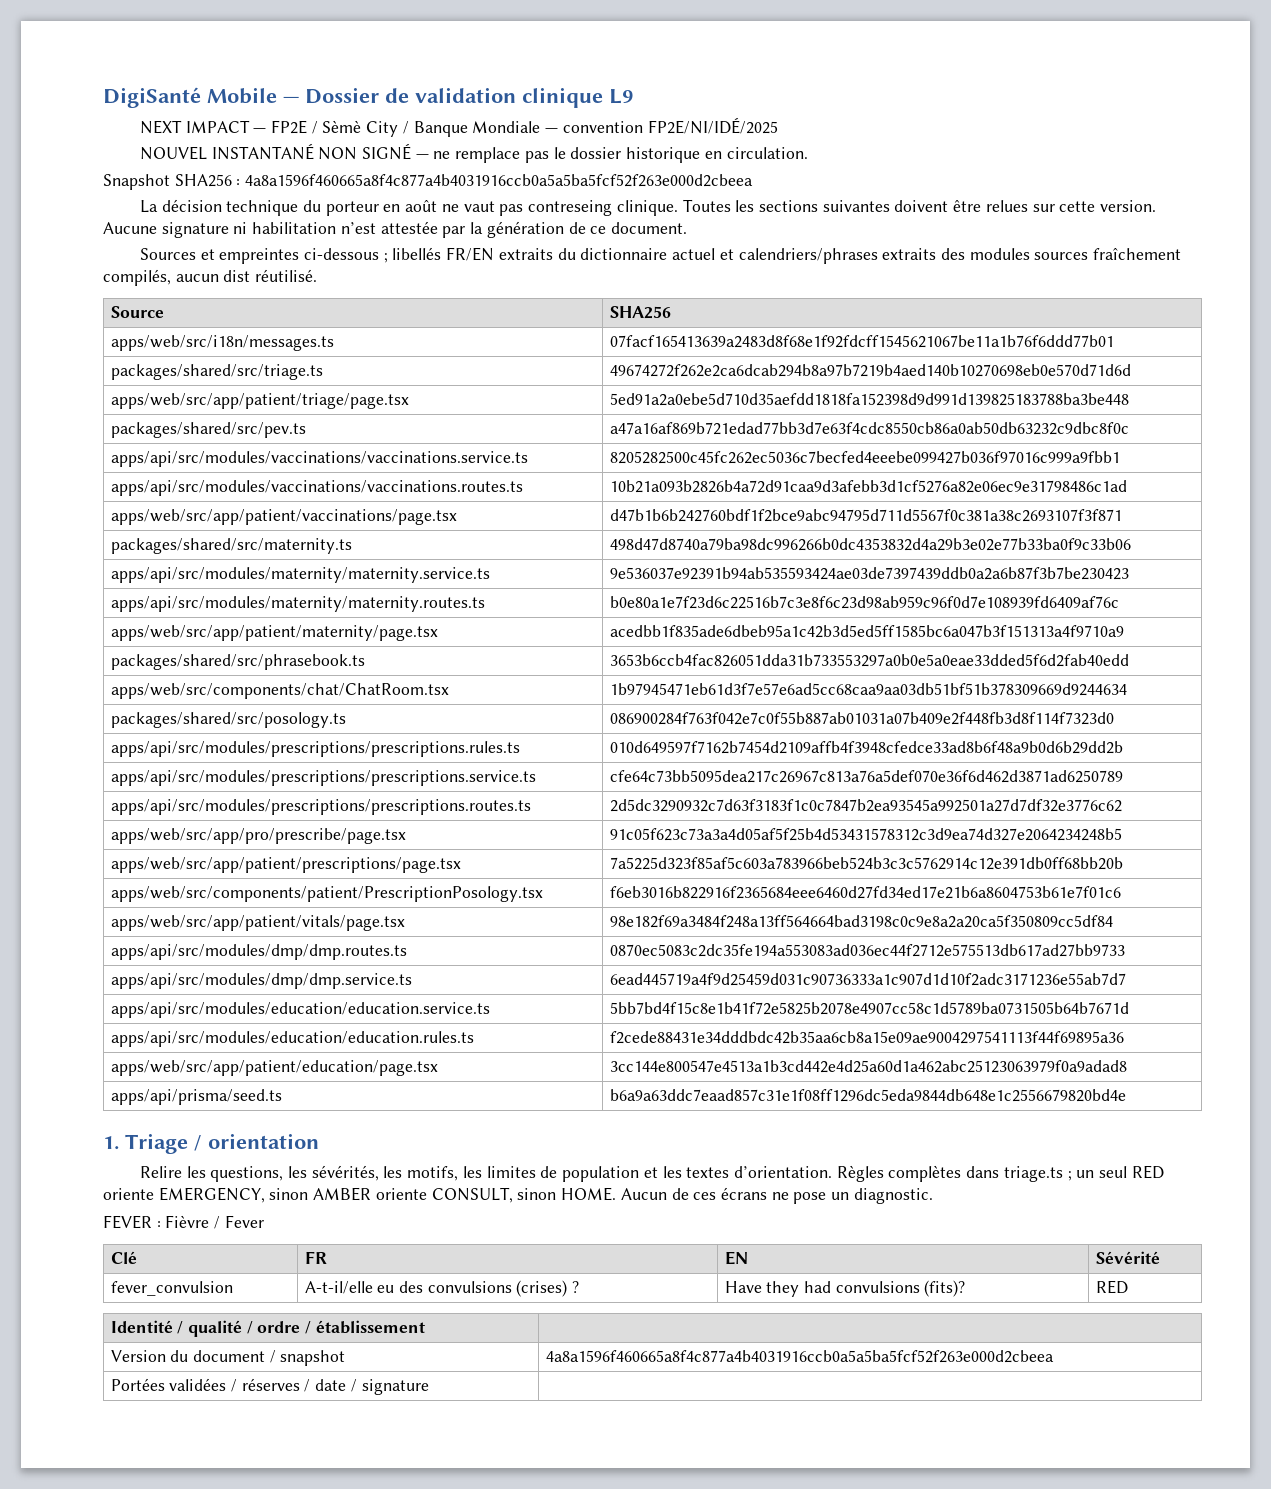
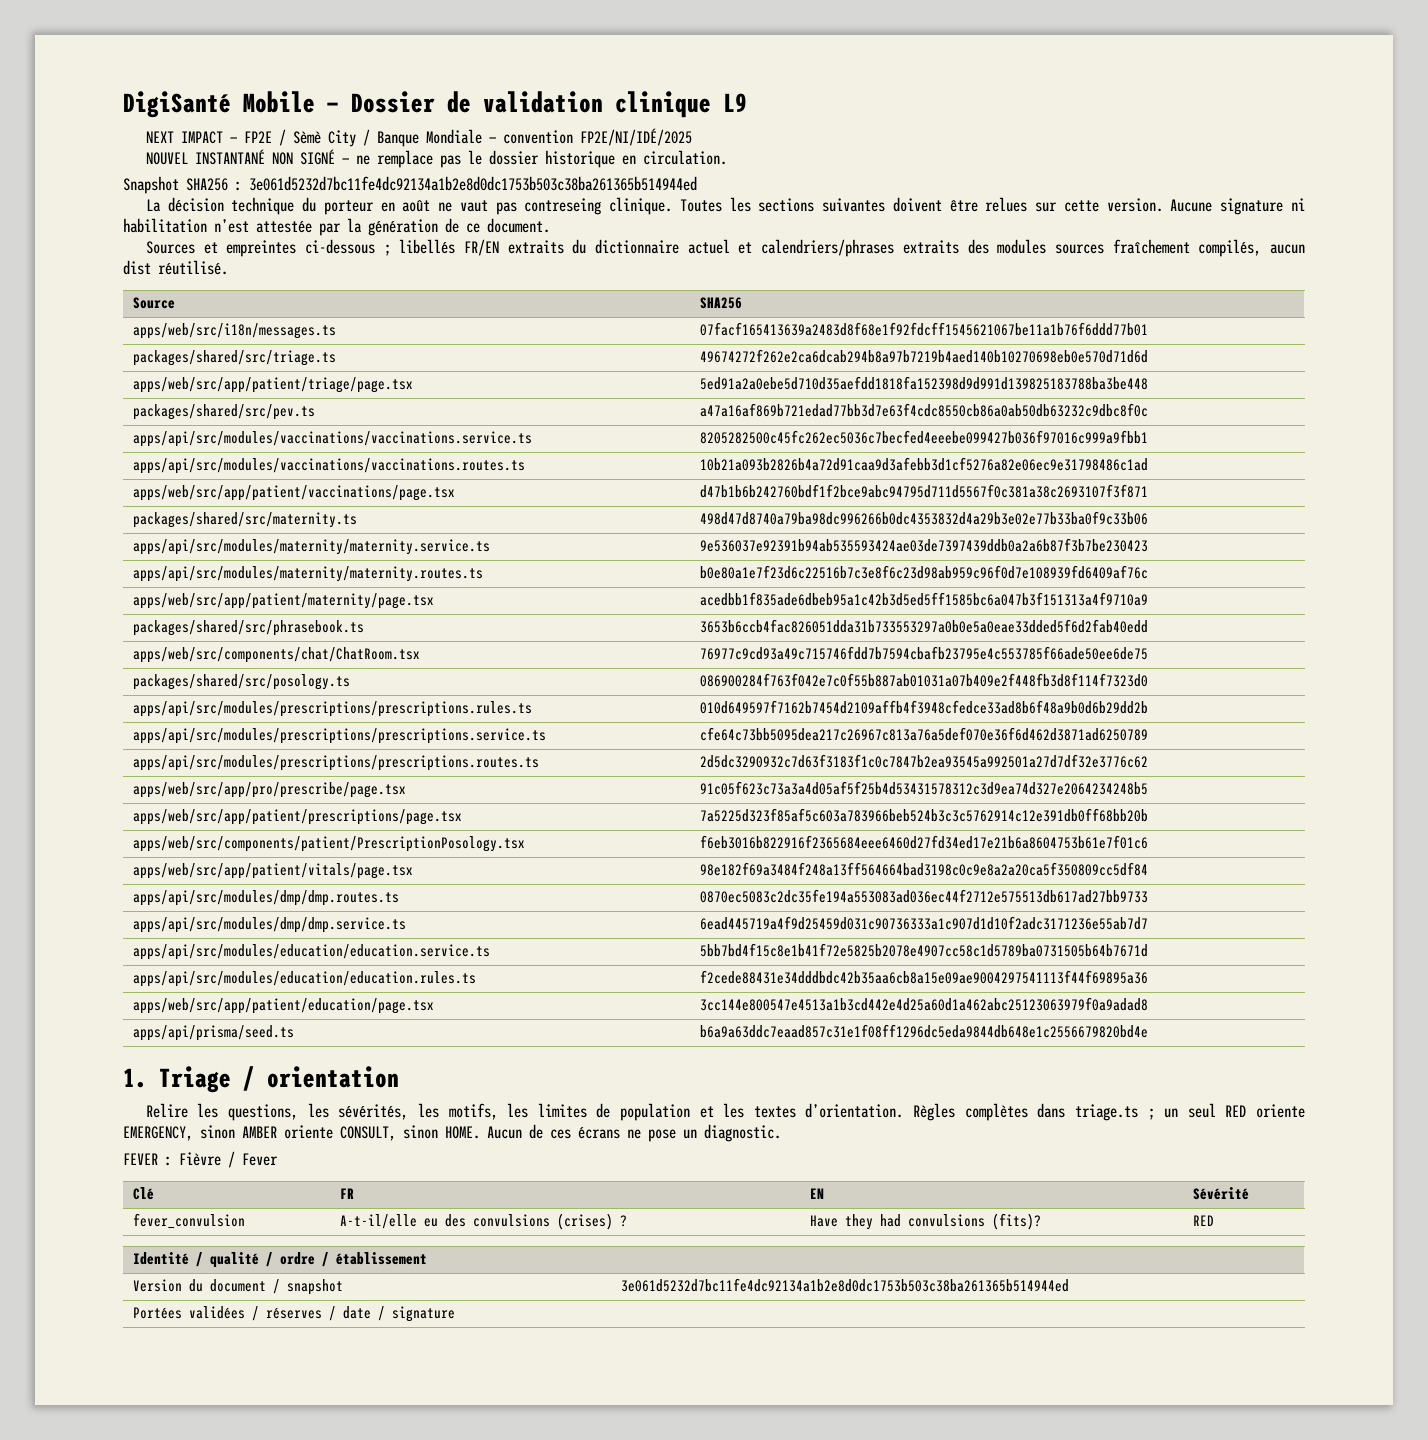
[245,174,754,187] 4a8a1596f460665a8f4c877a4b4031916ccb0a5a5ba5fcf52f263e000d2cbeea -> [249,176,697,191] 3e061d5232d7bc11fe4dc92134a1b2e8d0dc1753b503c38ba261365b514944ed
[609,683,1127,696] 1b97945471eb61d3f7e57e6ad5cc68caa9aa03db51bf51b378309669d9244634 -> [699,646,1148,660] 76977c9cd93a49c715746fdd7b7594cbafb23795e4c553785f66ade50ee6de75
[545,1350,1054,1363] 4a8a1596f460665a8f4c877a4b4031916ccb0a5a5ba5fcf52f263e000d2cbeea -> [620,1278,1069,1292] 3e061d5232d7bc11fe4dc92134a1b2e8d0dc1753b503c38ba261365b514944ed

